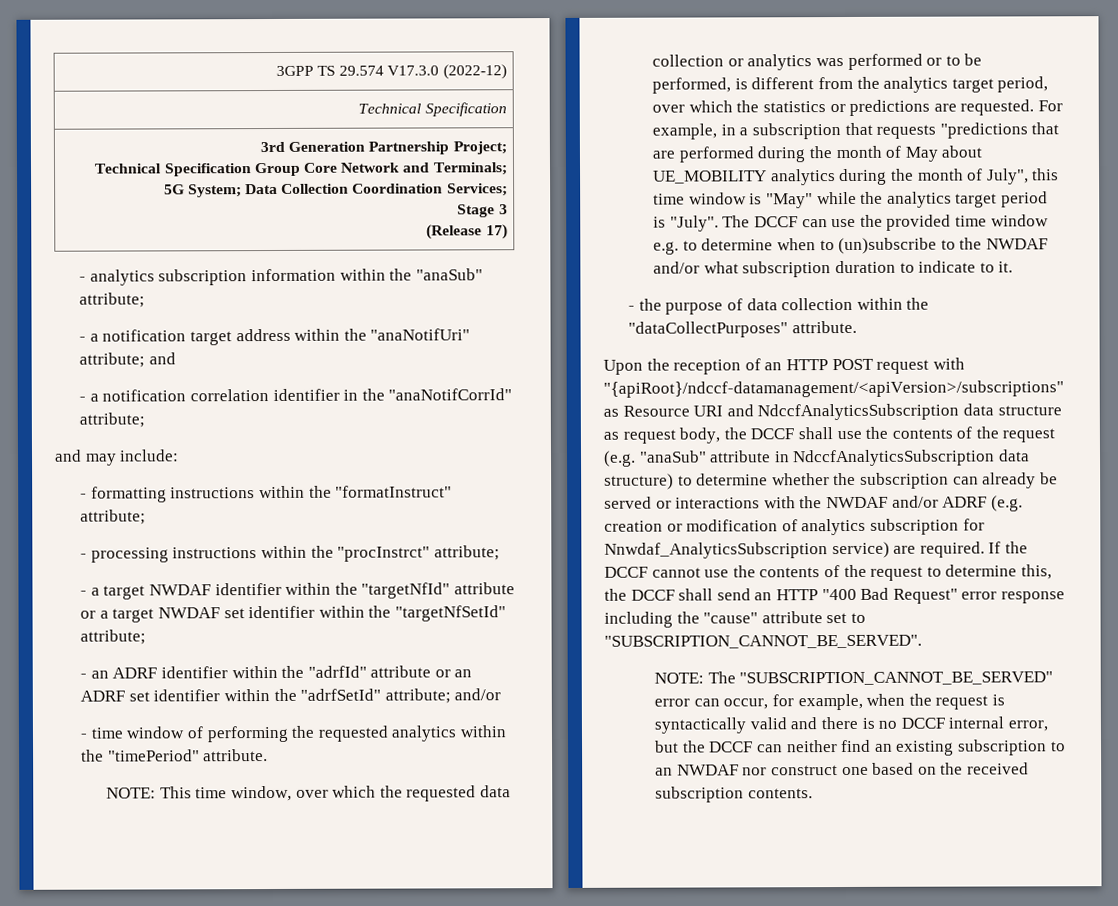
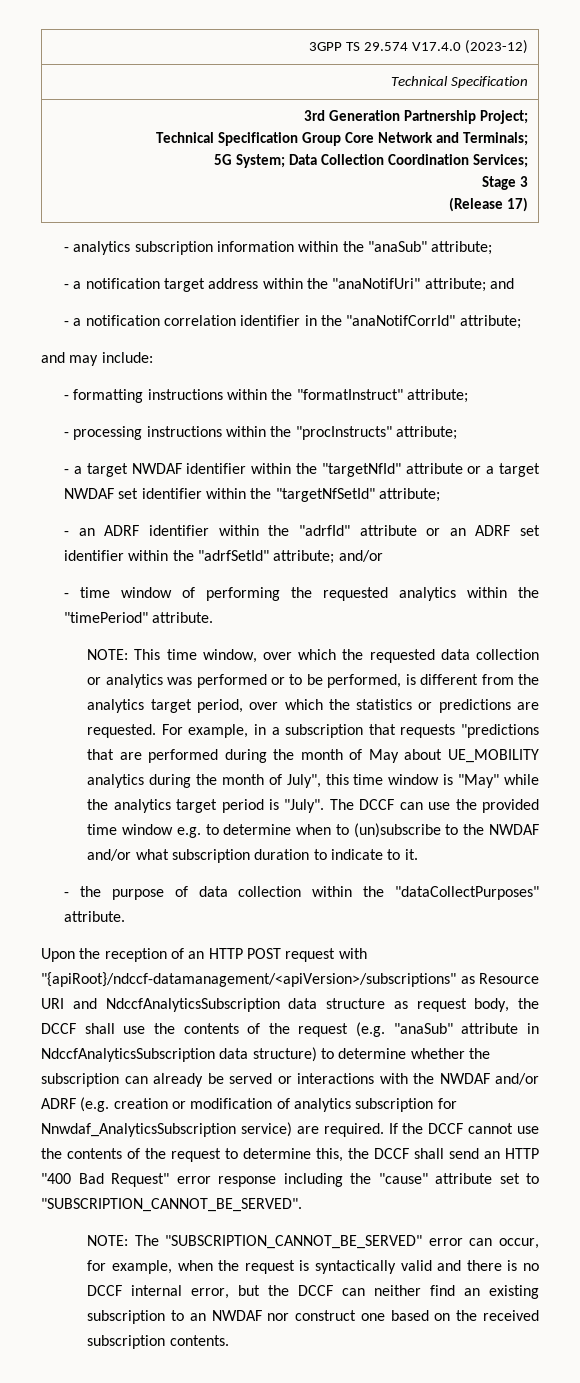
[387,64,507,80] V17.3.0 (2022-12) -> [411,40,528,54] V17.4.0 (2023-12)
[337,546,431,562] "procInstrct" -> [295,426,392,440] "procInstructs"

